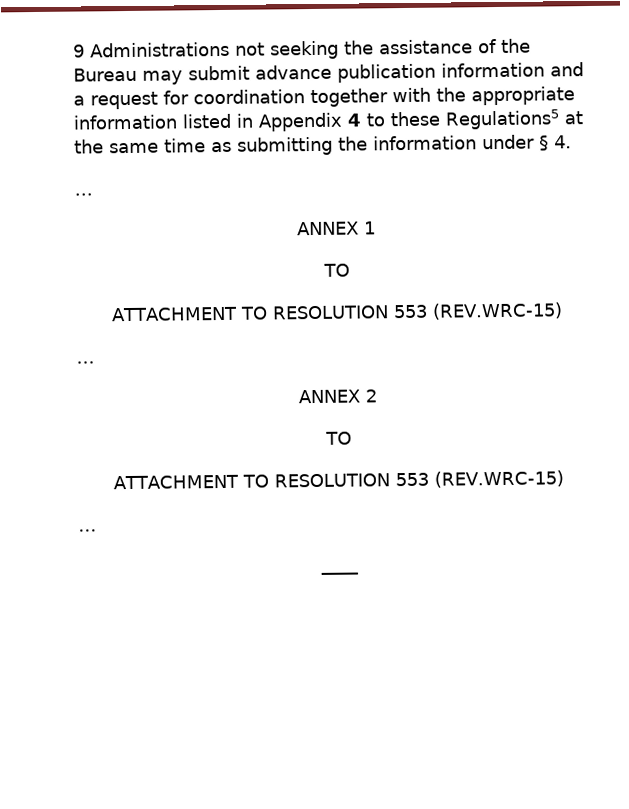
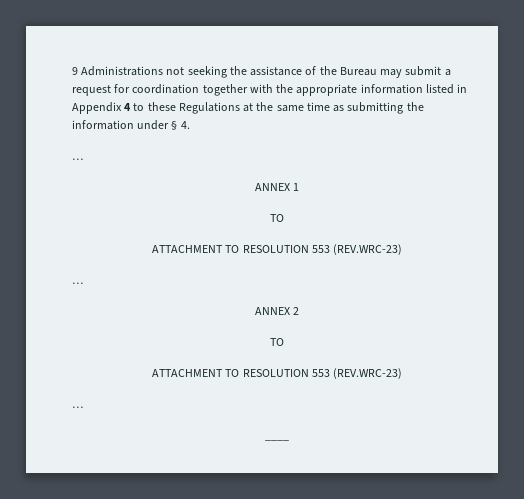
[255,62,584,83] advance publication information and -> (442, 71) none
[445,109,560,130] Regulations5 -> [178,102,240,114] Regulations
[432,302,563,320] (REV.WRC-15) -> [332,244,402,255] (REV.WRC-23)
[434,470,564,488] (REV.WRC-15) -> [332,368,402,379] (REV.WRC-23)

